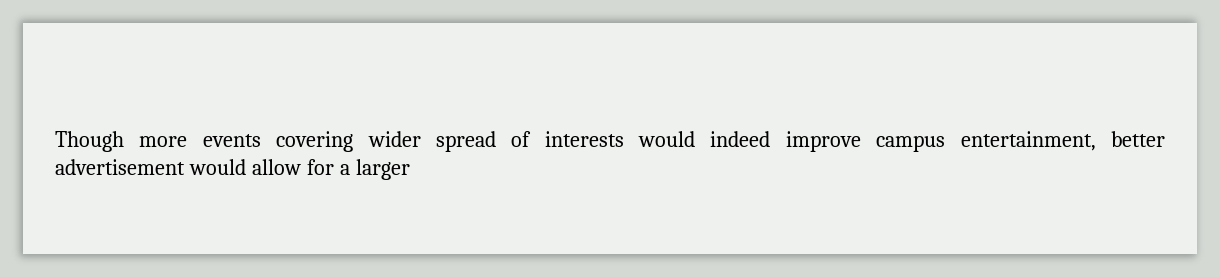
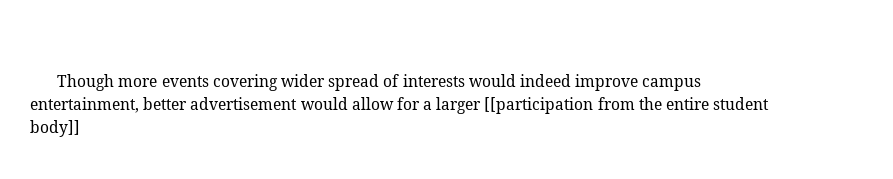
(410, 169) none -> [484,97,770,114] [30,120,80,137] [[participation from the entire student body]]

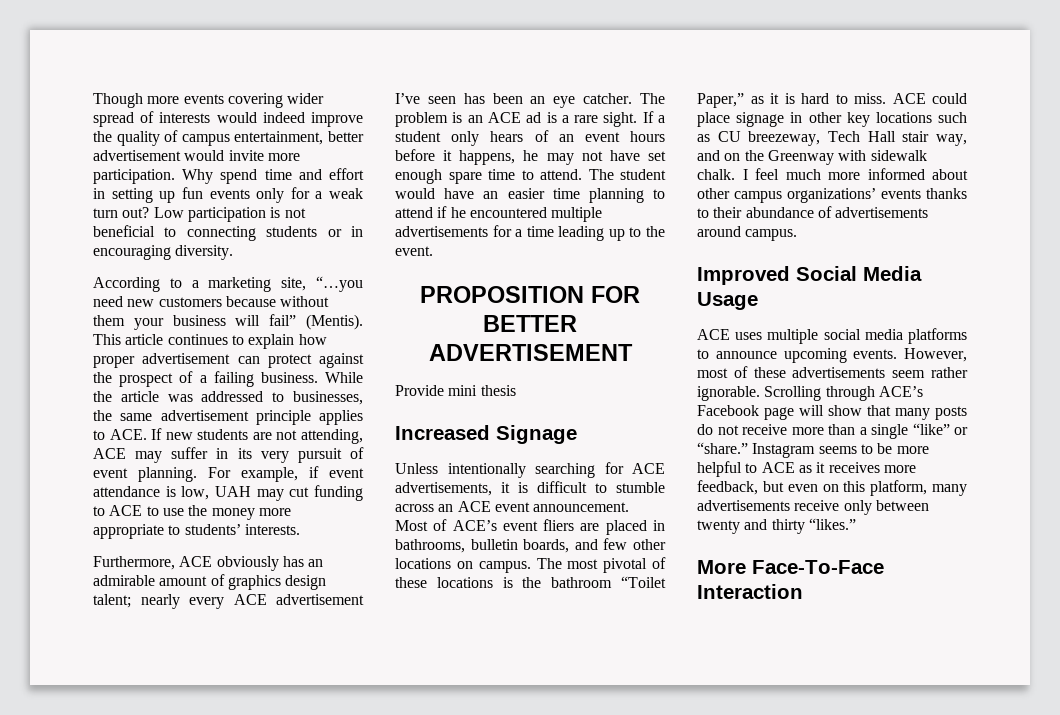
(639, 82) none -> [93,130,179,146] the quality of
[351,97,770,114] [30,120,80,137] allow for a larger [[participation from the entire student body]] -> [228,150,300,161] [93,168,364,184] [93,187,363,203] [93,207,306,222] [93,225,363,241] [93,245,234,260] [93,276,363,292] [93,296,330,307] [93,314,363,330] [93,334,327,349] [93,353,364,368] [93,371,363,387] [93,391,363,405] [93,410,363,425] [93,428,363,444] [93,447,364,463] [93,466,364,482] [93,485,363,501] [93,505,291,520] [93,524,300,539] [93,556,324,571] [93,574,327,590] [93,594,364,609] [395,93,665,108] [395,111,665,127] [395,130,665,146] [395,149,666,165] [395,169,666,184] [395,188,665,203] [395,206,603,222] [395,225,665,241] [395,246,433,256] [420,286,640,303] [483,315,577,332] [428,344,633,361] [395,385,516,396] [395,425,577,444] [395,462,665,478] [395,481,665,496] [395,501,630,512] [395,519,665,535] [395,538,666,553] [395,557,666,573] [395,576,666,588] [697,93,967,108] [697,112,967,127] [697,131,967,146] [697,150,927,165] [697,168,968,180] [697,188,967,203] [697,206,929,218] [697,226,798,241] [697,266,922,285] [697,292,758,310] [697,328,967,344] [697,348,967,363] [697,366,968,378] [697,386,923,401] [697,405,967,420] [697,423,968,439] [697,442,929,458] [697,461,916,477] [697,480,967,496] [697,500,929,515] [697,518,856,534] [697,560,884,574] [697,584,803,599] invite more participation. Why spend time and effort in setting up fun events only for a weak turn out? Low participation is not beneficial to connecting students or in encouraging diversity. // According to a marketing site, “…you need new customers because without them your business will fail” (Mentis). This article continues to explain how proper advertisement can protect against the prospect of a failing business. While the article was addressed to businesses, the same advertisement principle applies to ACE. If new students are not attending, ACE may suffer in its very pursuit of event planning. For example, if event attendance is low, UAH may cut funding to ACE to use the money more appropriate to students’ interests. // Furthermore, ACE obviously has an admirable amount of graphics design talent; nearly every ACE advertisement I’ve seen has been an eye catcher. The problem is an ACE ad is a rare sight. If a student only hears of an event hours before it happens, he may not have set enough spare time to attend. The student would have an easier time planning to attend if he encountered multiple advertisements for a time leading up to the event. // PROPOSITION FOR BETTER ADVERTISEMENT // Provide mini thesis // Increased Signage // Unless intentionally searching for ACE advertisements, it is difficult to stumble across an ACE event announcement. Most of ACE’s event fliers are placed in bathrooms, bulletin boards, and few other locations on campus. The most pivotal of these locations is the bathroom “Toilet Paper,” as it is hard to miss. ACE could place signage in other key locations such as CU breezeway, Tech Hall stair way, and on the Greenway with sidewalk chalk. I feel much more informed about other campus organizations’ events thanks to their abundance of advertisements around campus. // Improved Social Media Usage // ACE uses multiple social media platforms to announce upcoming events. However, most of these advertisements seem rather ignorable. Scrolling through ACE’s Facebook page will show that many posts do not receive more than a single “like” or “share.” Instagram seems to be more helpful to ACE as it receives more feedback, but even on this platform, many advertisements receive only between twenty and thirty “likes.” // More Face-To-Face Interaction

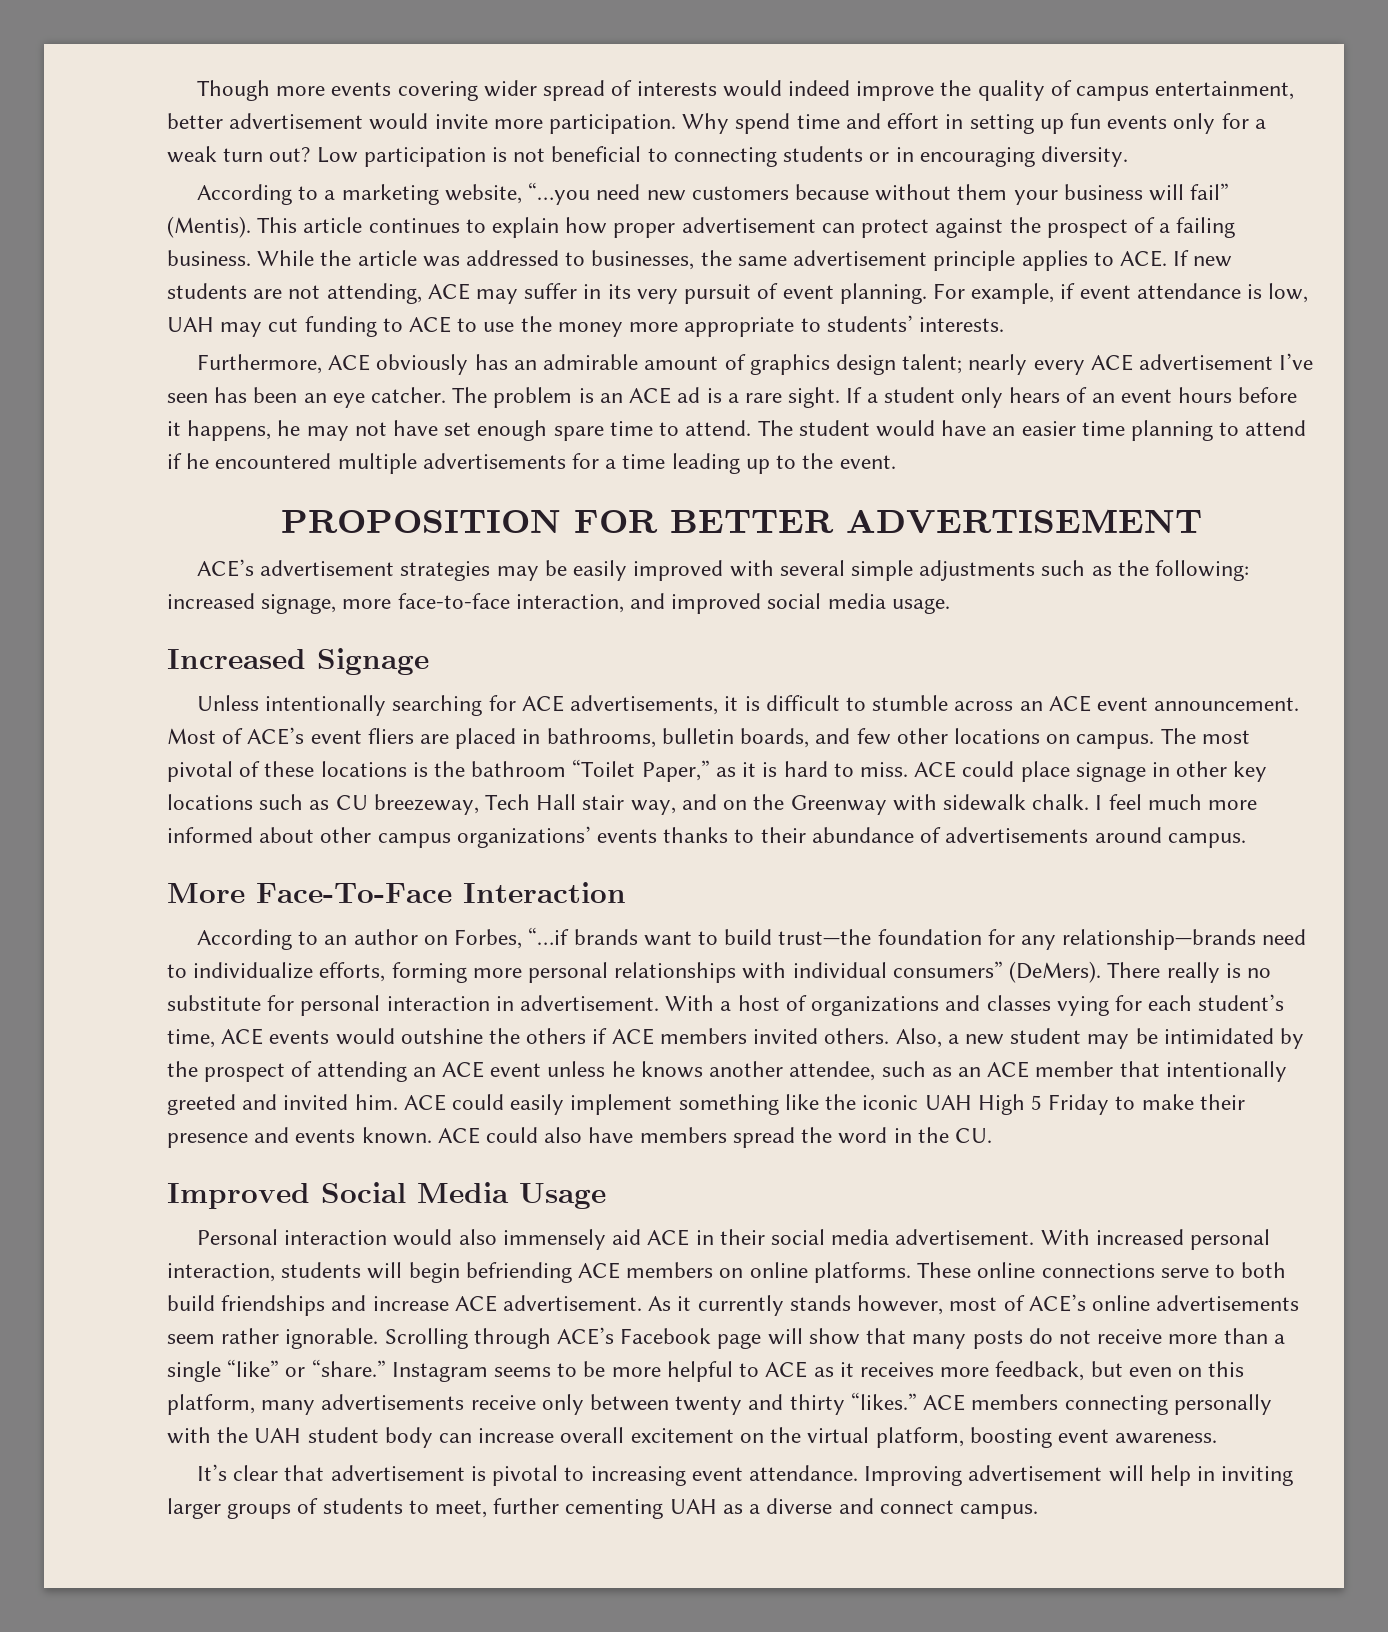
[281,277,307,291] site, -> [444,184,522,204] website,
[395,385,516,396] Provide mini thesis -> [197,559,1249,581] [167,593,950,614] ACE’s advertisement strategies may be easily improved with several simple adjustments such as the following: increased signage, more face-to-face interaction, and improved social media usage.
[697,266,922,285] [697,292,758,310] [697,328,967,344] [697,348,967,363] [697,366,786,378] Improved Social Media Usage // ACE uses multiple social media platforms to announce upcoming events. However, most of these -> [167,882,626,903] [197,927,1307,950] [167,961,1271,983] [167,994,1285,1016] [167,1028,1304,1049] [167,1061,1287,1082] [167,1094,1245,1115] [167,1127,992,1148] [167,1182,606,1209] [197,1229,1270,1250] [167,1262,1287,1283] [167,1294,1150,1316] More Face-To-Face Interaction // According to an author on Forbes, “…if brands want to build trust—the foundation for any relationship—brands need to individualize efforts, forming more personal relationships with individual consumers” (DeMers). There really is no substitute for personal interaction in advertisement. With a host of organizations and classes vying for each student’s time, ACE events would outshine the others if ACE members invited others. Also, a new student may be intimidated by the prospect of attending an ACE event unless he knows another attendee, such as an ACE member that intentionally greeted and invited him. ACE could easily implement something like the iconic UAH High 5 Friday to make their presence and events known. ACE could also have members spread the word in the CU. // Improved Social Media Usage // Personal interaction would also immensely aid ACE in their social media advertisement. With increased personal interaction, students will begin befriending ACE members on online platforms. These online connections serve to both build friendships and increase ACE advertisement. As it currently stands however, most of ACE’s online
[697,560,884,574] [697,584,803,599] // More Face-To-Face Interaction -> [923,1394,1272,1415] [167,1427,1218,1448] [197,1464,1294,1486] [167,1498,1038,1519] ACE members connecting personally with the UAH student body can increase overall excitement on the virtual platform, boosting event awareness. // It’s clear that advertisement is pivotal to increasing event attendance. Improving advertisement will help in inviting larger groups of students to meet, further cementing UAH as a diverse and connect campus.

